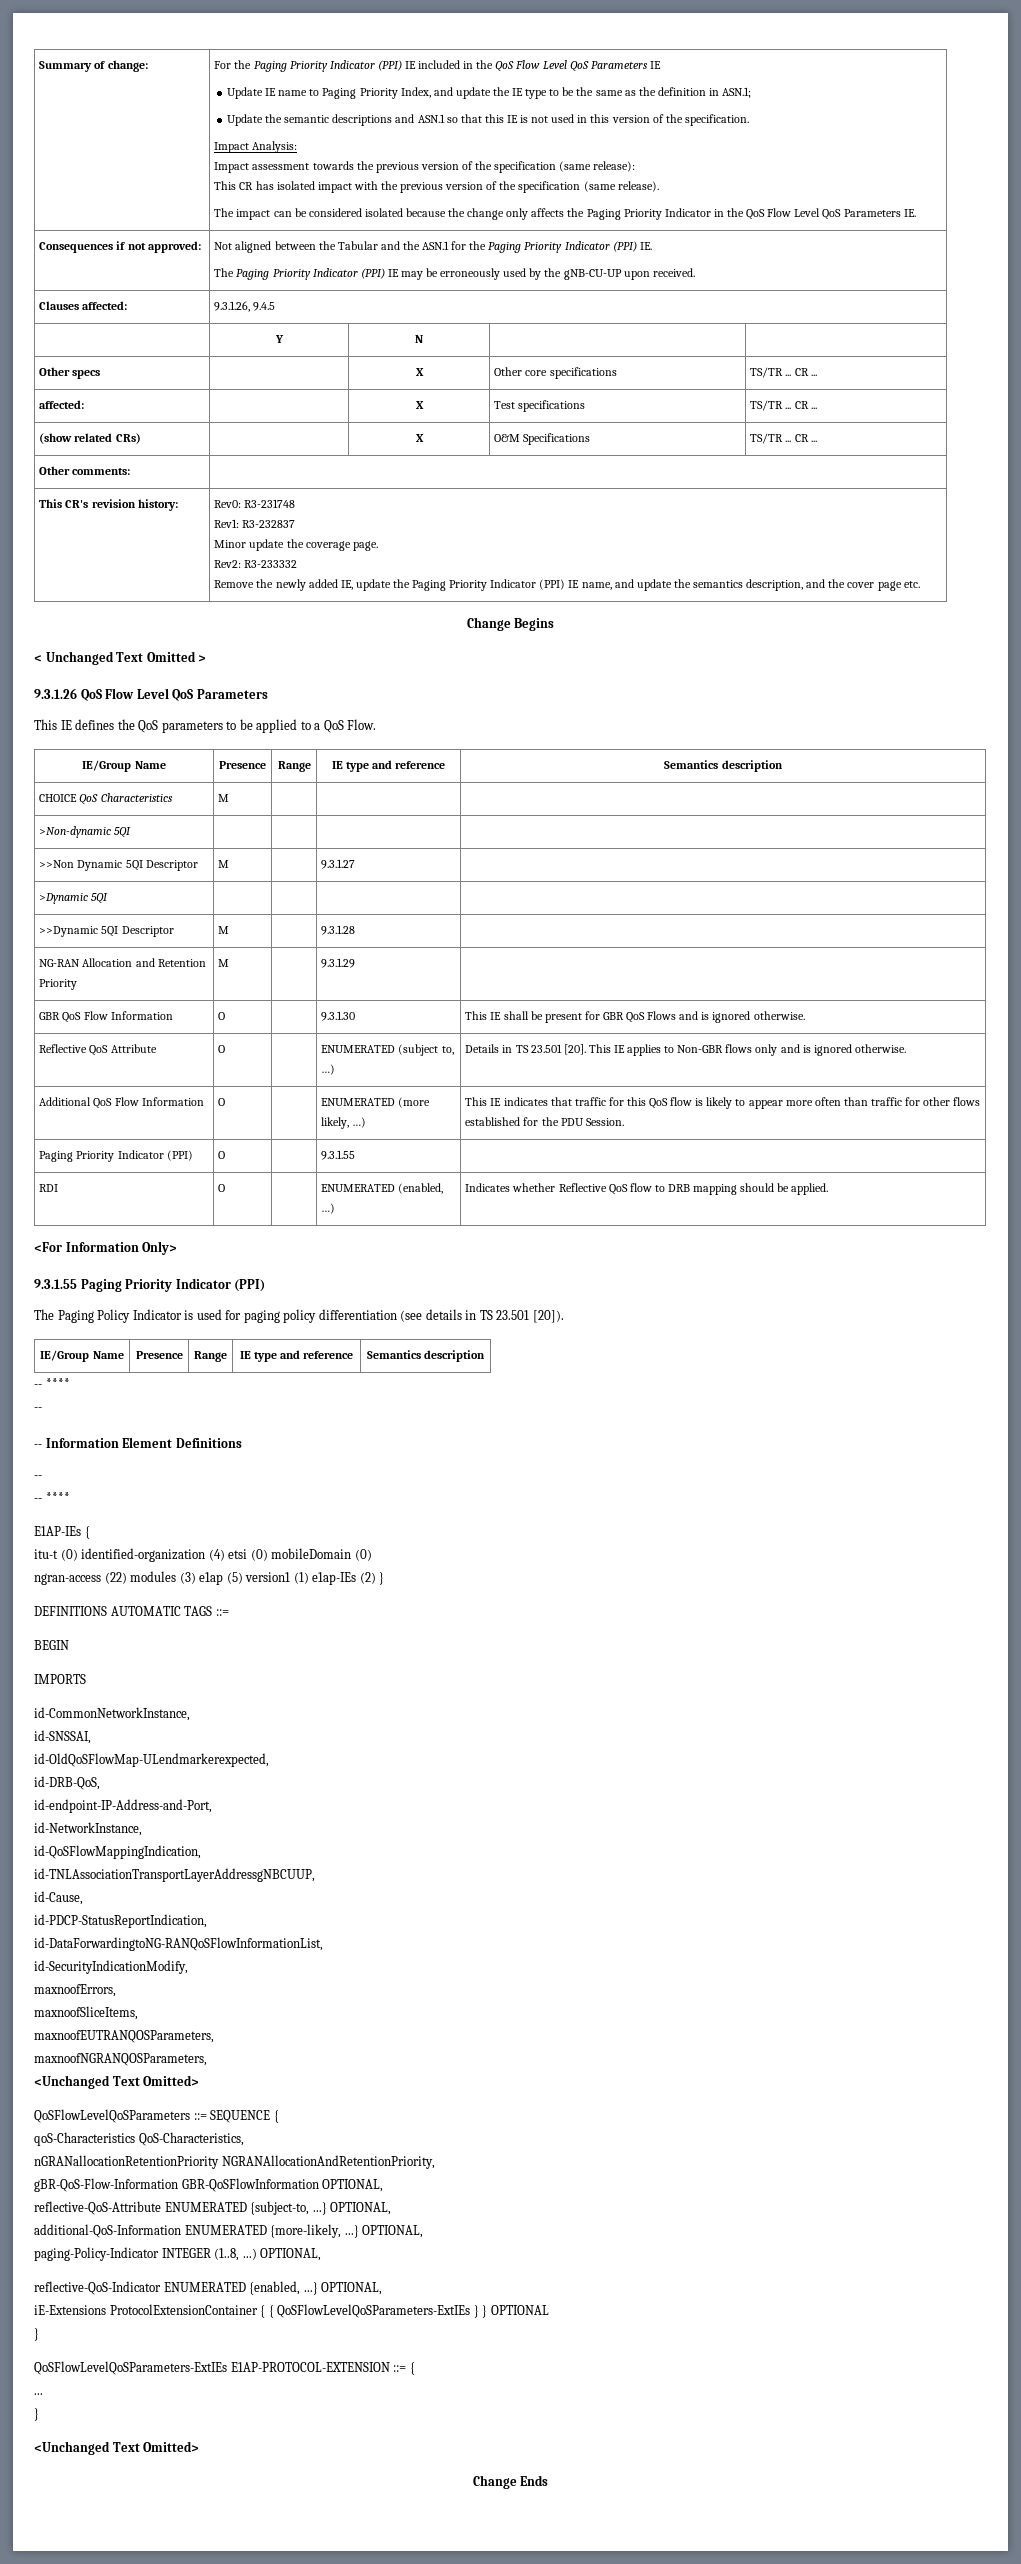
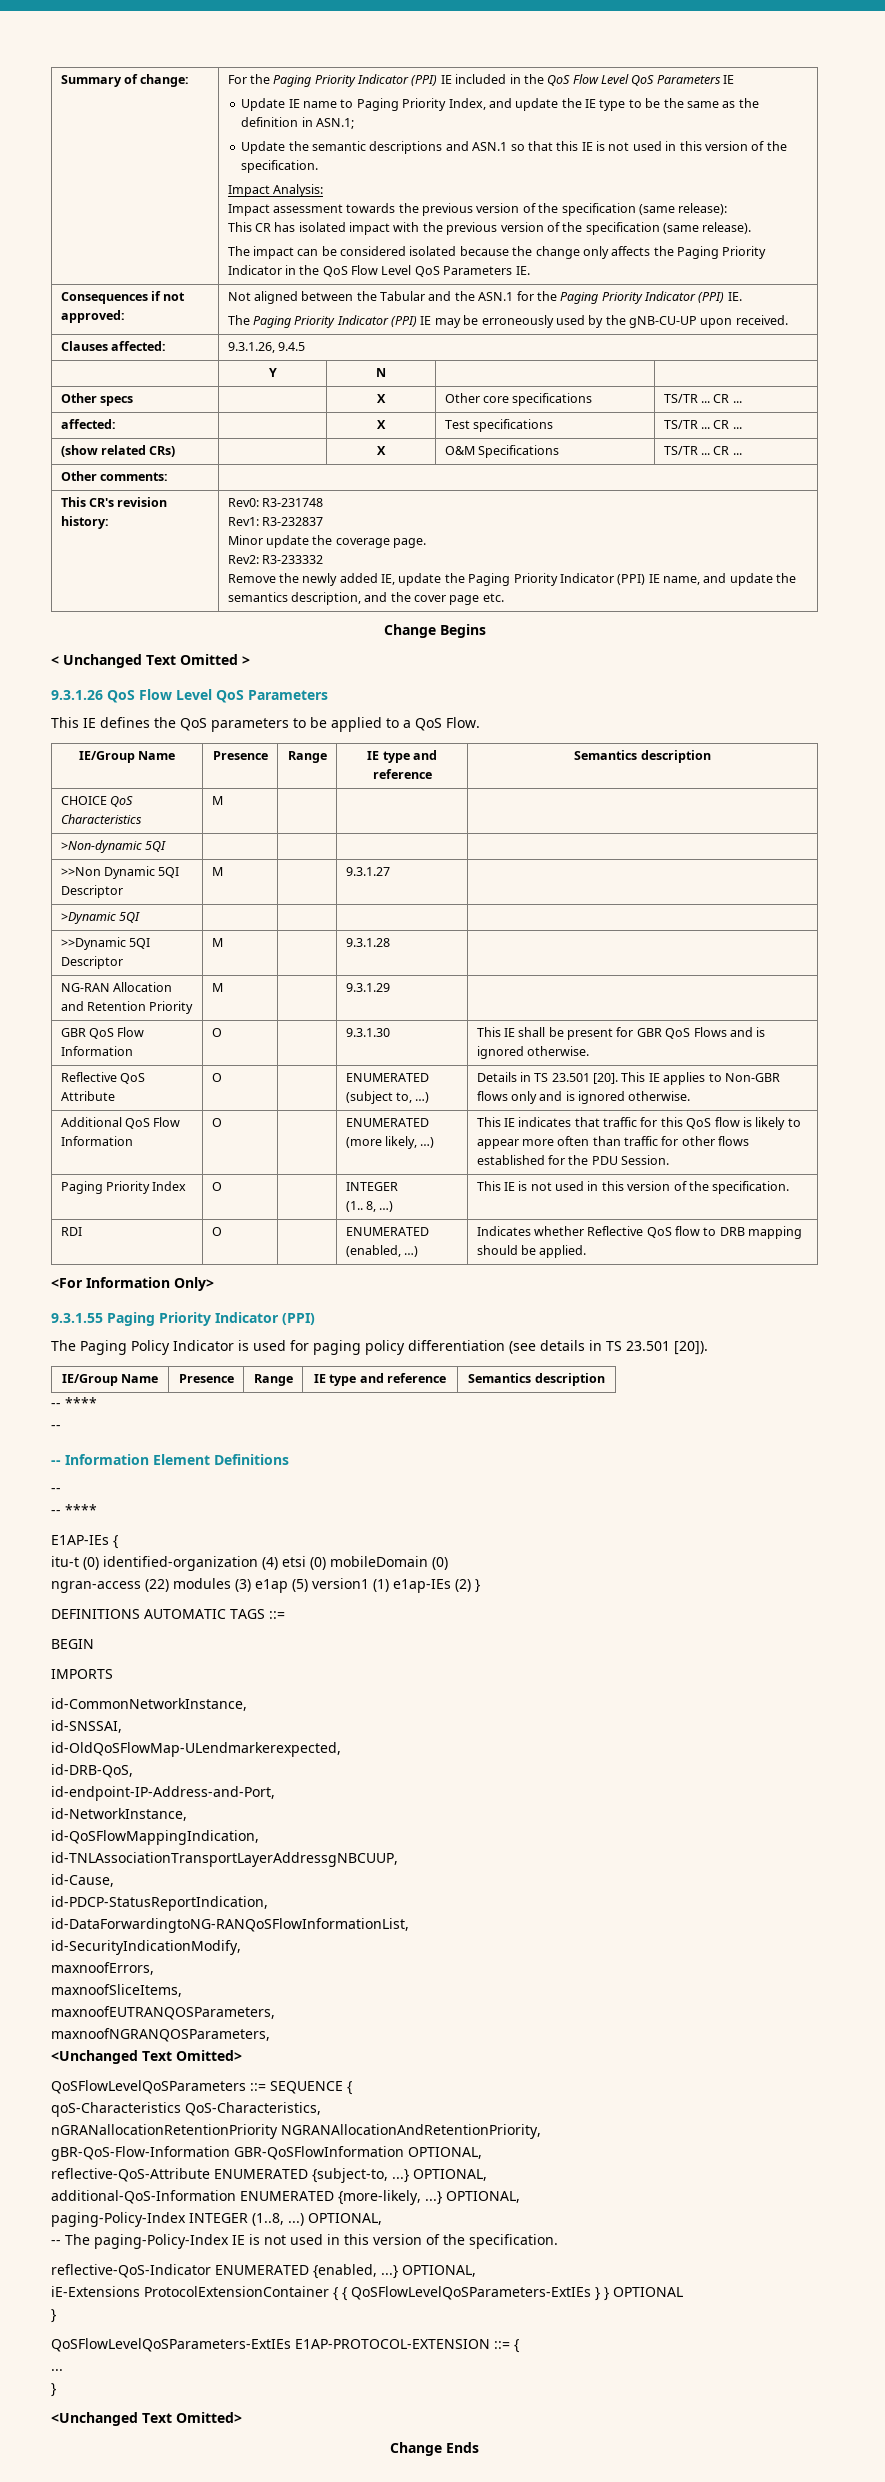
[117,1150,193,1161] [218,1151,226,1159] [321,1150,356,1160] Indicator (PPI) | O | | 9.3.1.55 | -> [152,1181,187,1191] [211,1182,222,1191] [345,1182,398,1191] [345,1201,394,1212] [476,1181,790,1194] Index | O | | INTEGER // (1.. 8, …) | This IE is not used in this version of the specification.
[34,2247,159,2261] paging-Policy-Indicator -> [51,2212,186,2227] paging-Policy-Index
(322, 2254) none -> [51,2234,558,2249] // -- The paging-Policy-Index IE is not used in this version of the specification.

